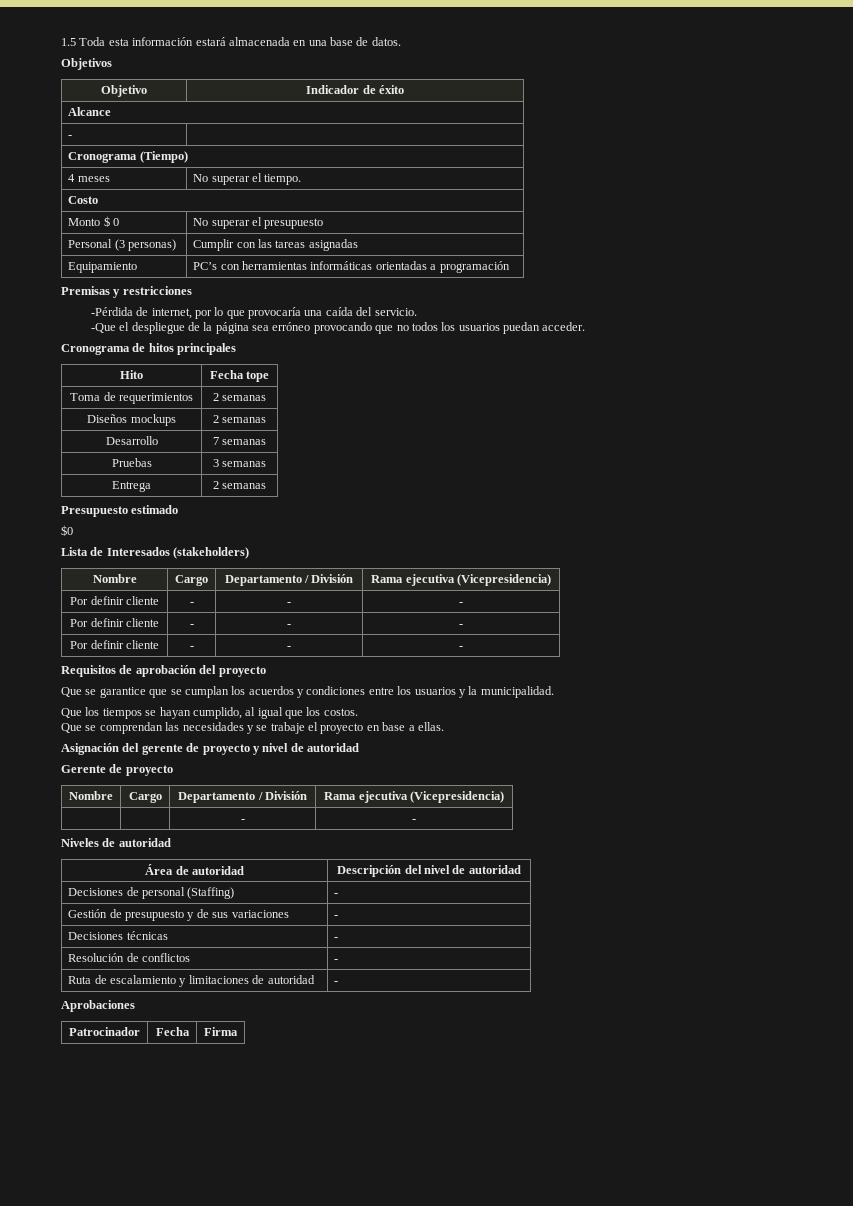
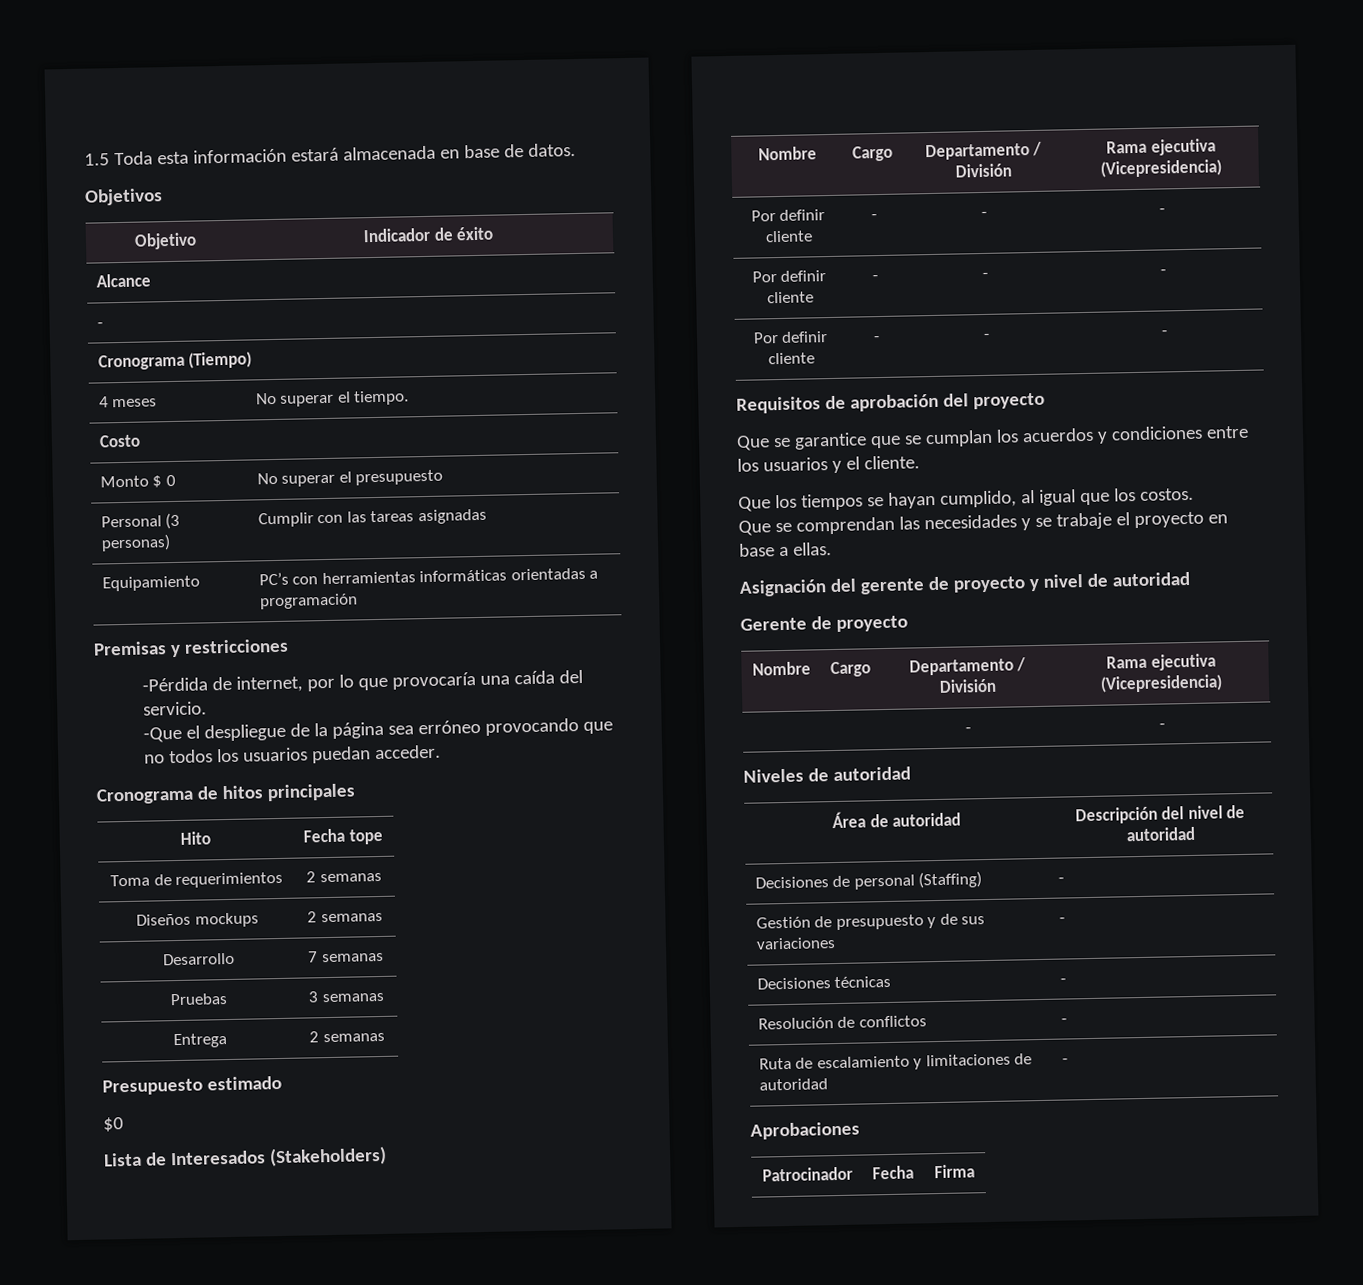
[308,40,327,46] una -> (460, 154) none
[173,547,250,559] (stakeholders) -> [268,1145,387,1167] (Stakeholders)
[468,686,554,698] la municipalidad. -> [845,455,920,470] el cliente.

